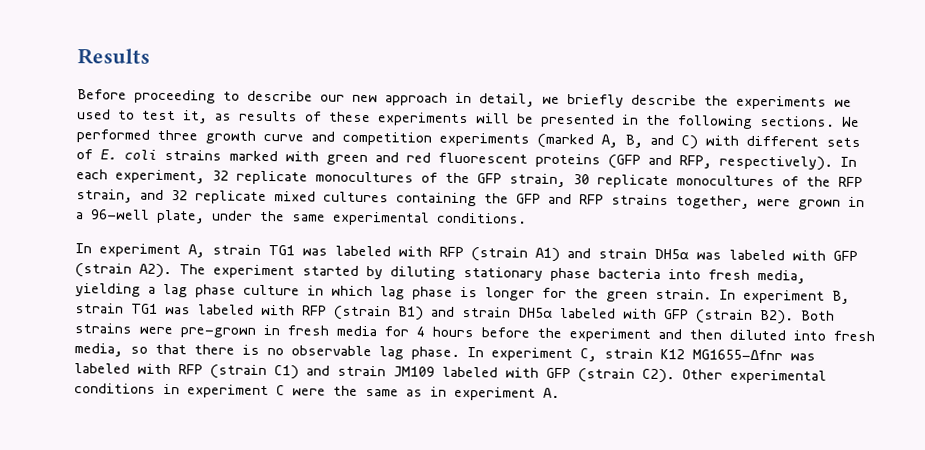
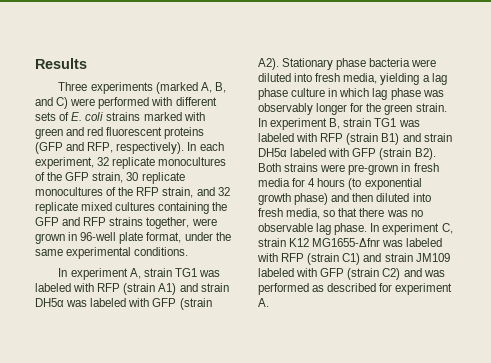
[77,89,852,110] [77,109,860,129] [76,129,432,146] Before proceeding to describe our new approach in detail, we briefly describe the experiments we used to test it, as results of these experiments will be presented in the following sections. We performed three growth curve and competition -> [58,82,88,91] Three
(698, 142) none -> [70,97,150,109] were performed
[76,209,205,224] a 96-well plate, -> [80,232,182,244] 96-well plate format,
[179,264,661,282] The experiment started by diluting stationary phase bacteria -> [282,58,437,70] [258,73,291,82] Stationary phase bacteria were diluted
[460,286,478,298] is -> [422,90,444,97] [258,103,313,115] was observably
[481,327,651,342] before the experiment -> [348,178,422,190] [258,193,329,205] (to exponential growth phase)
[242,344,260,355] is -> [386,210,408,217] was
[642,368,827,384] [74,383,447,399] C2). Other experimental conditions in experiment C were the same as in -> [382,268,445,280] [258,283,393,295] C2) and was performed as described for

